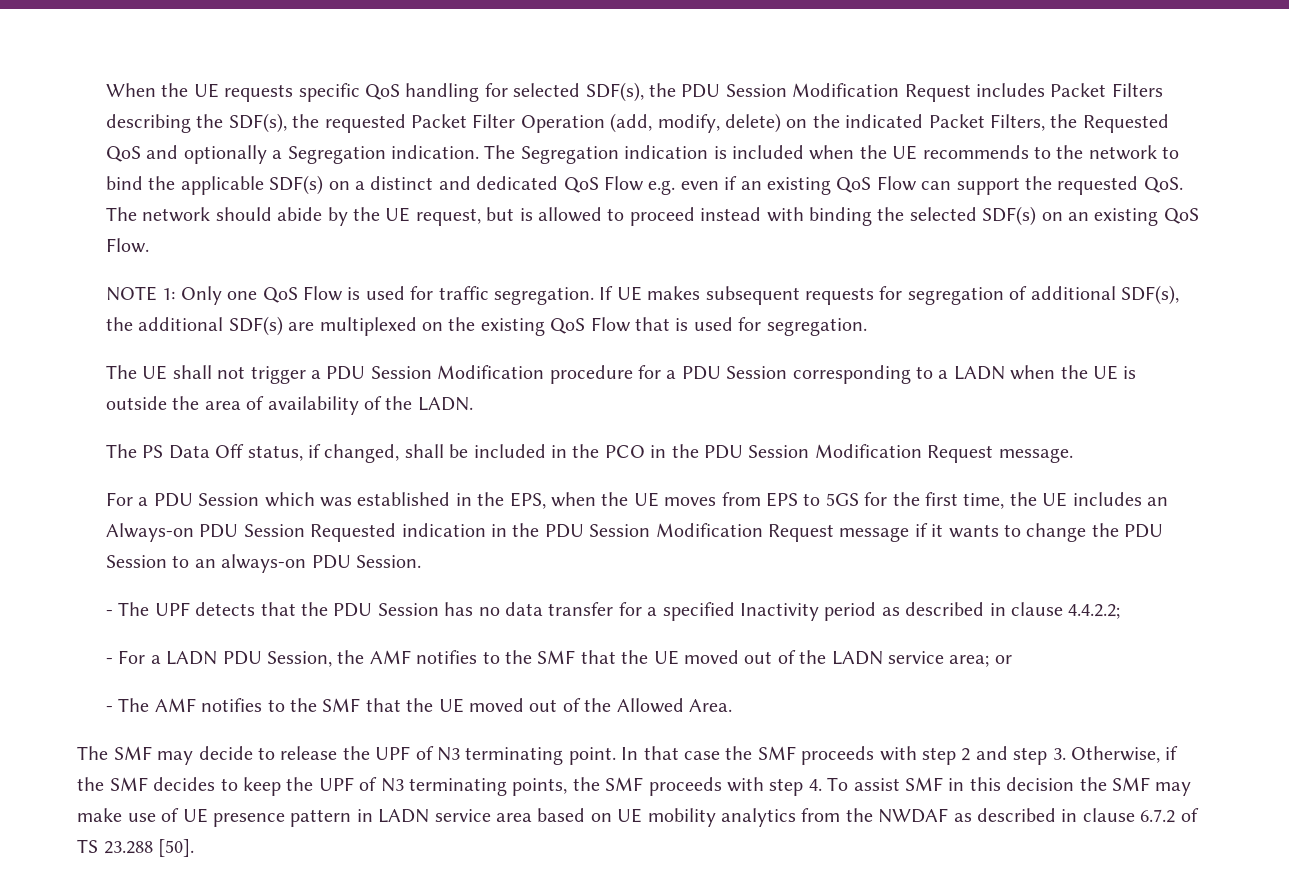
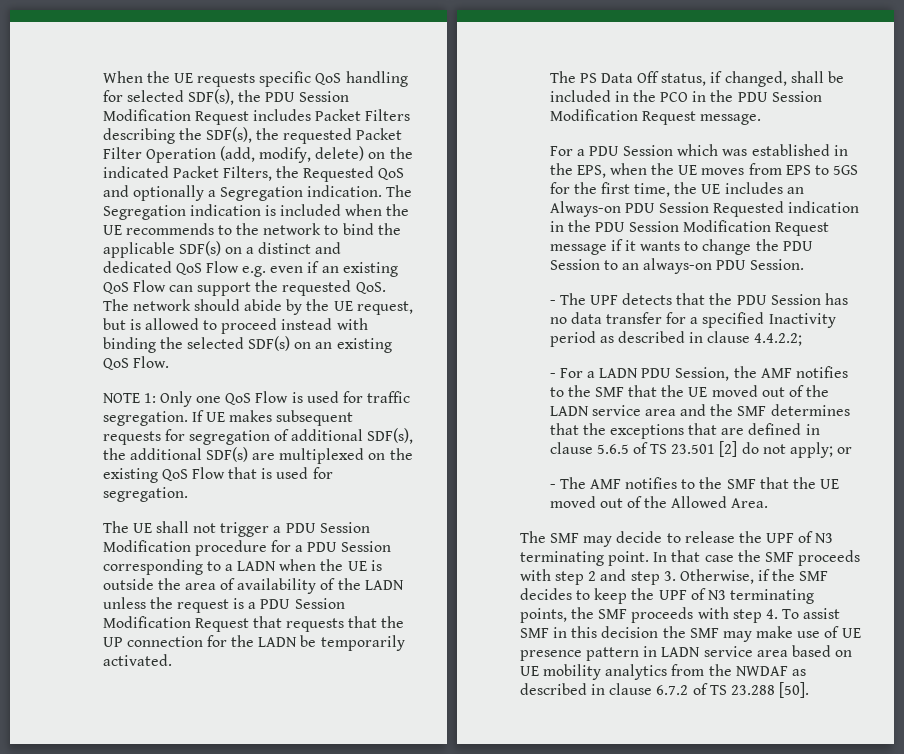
[417,397,473,411] LADN. -> [364,580,404,590] [102,597,345,613] [102,616,405,632] [102,635,405,651] [102,654,172,666] LADN unless the request is a PDU Session Modification Request that requests that the UP connection for the LADN be temporarily activated.
[949,655,990,667] area; -> [644,404,850,416] [549,423,820,439] [549,441,834,458] area and the SMF determines that the exceptions that are defined in clause 5.6.5 of TS 23.501 [2] do not apply;

